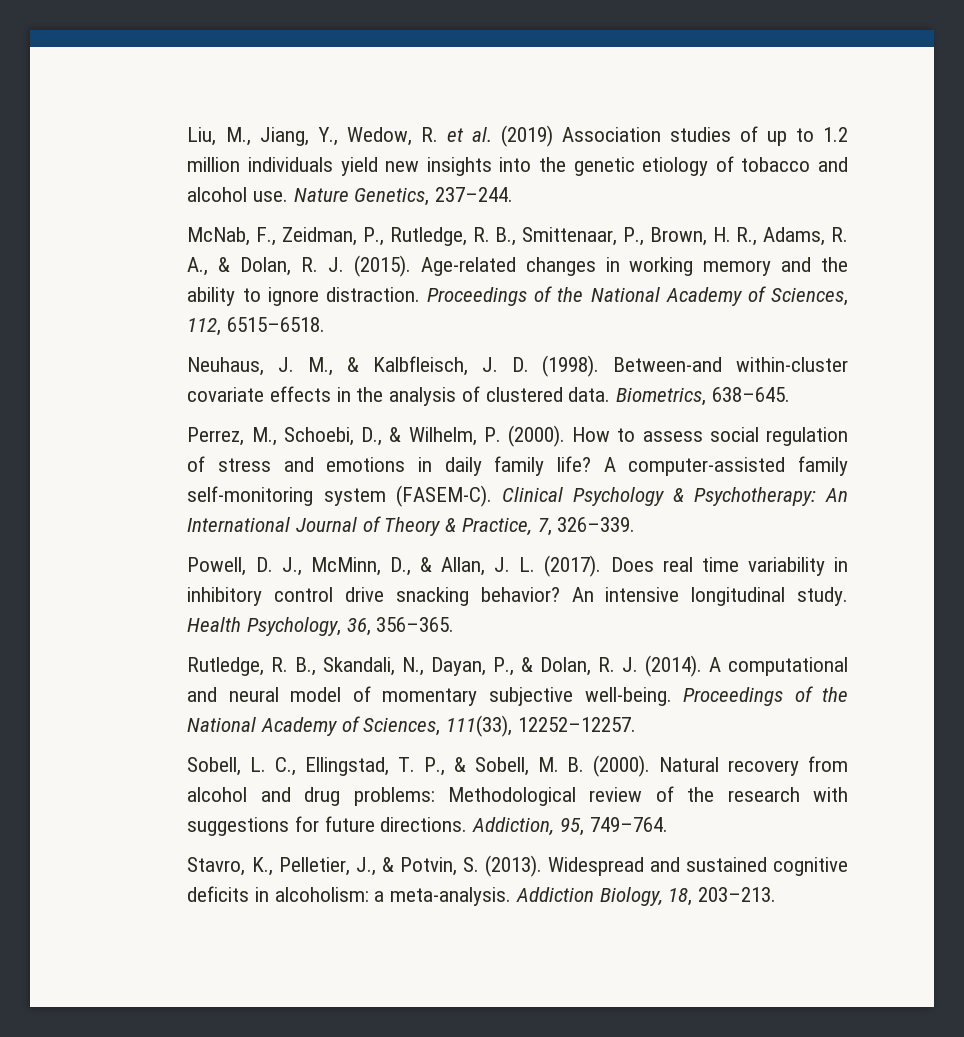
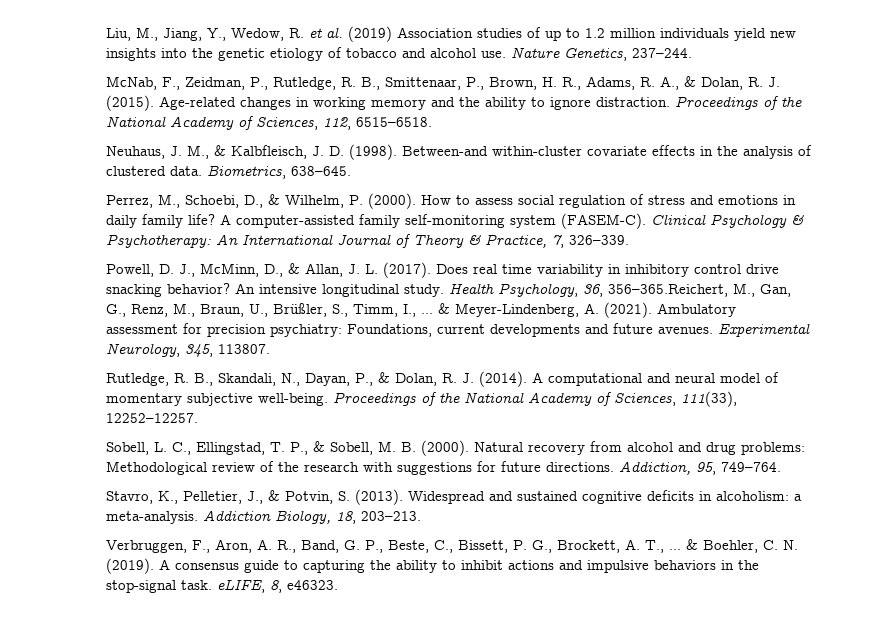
[376,617,455,632] 356–365. -> [607,283,791,297] [105,302,736,318] [105,323,810,337] [105,343,270,357] 356–365.Reichert, M., Gan, G., Renz, M., Braun, U., Brüßler, S., Timm, I., ... & Meyer-Lindenberg, A. (2021). Ambulatory assessment for precision psychiatry: Foundations, current developments and future avenues. Experimental Neurology, 345, 113807.
(776, 894) none -> [105,539,798,553] [105,558,759,574] [105,579,338,593] // Verbruggen, F., Aron, A. R., Band, G. P., Beste, C., Bissett, P. G., Brockett, A. T., ... & Boehler, C. N. (2019). A consensus guide to capturing the ability to inhibit actions and impulsive behaviors in the stop-signal task. eLIFE, 8, e46323.

